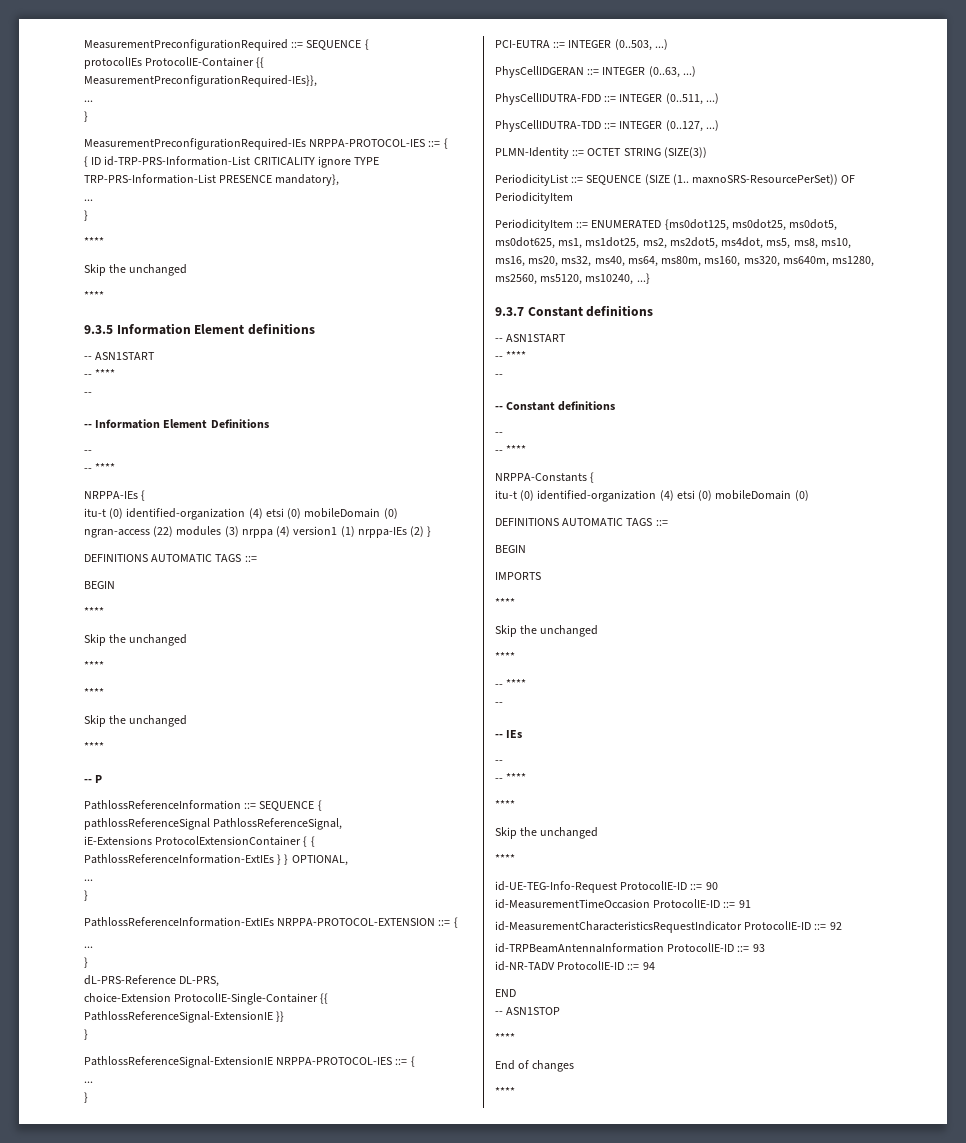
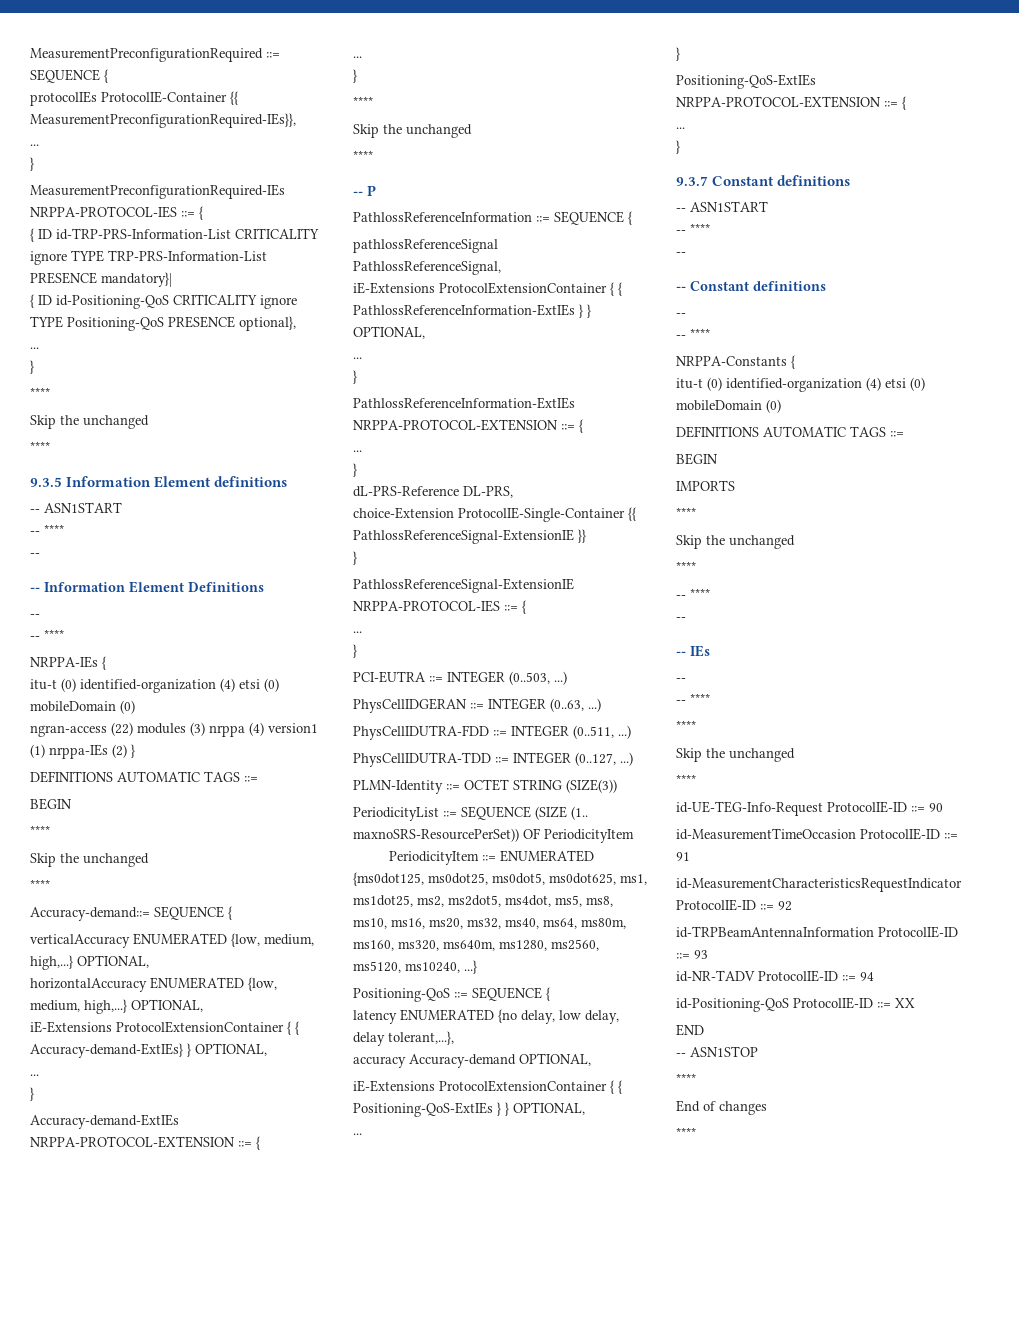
[275,174,340,186] mandatory}, -> [101,272,172,287] [30,294,297,309] [30,316,296,331] mandatory}| // { ID id-Positioning-QoS CRITICALITY ignore TYPE Positioning-QoS PRESENCE optional},
(104, 665) none -> [30,906,232,921] [30,933,314,948] [30,955,149,970] [30,977,277,992] [30,999,203,1014] [30,1021,299,1035] [30,1043,267,1058] [30,1074,39,1076] [30,1087,34,1101] [30,1114,179,1129] [30,1136,260,1150] [353,56,362,58] [353,69,357,83] // Accuracy-demand::= SEQUENCE { // verticalAccuracy ENUMERATED {low, medium, high,...} OPTIONAL, // horizontalAccuracy ENUMERATED {low, medium, high,...} OPTIONAL, // iE-Extensions ProtocolExtensionContainer { { Accuracy-demand-ExtIEs} } OPTIONAL, // ... // } // Accuracy-demand-ExtIEs NRPPA-PROTOCOL-EXTENSION ::= { // ... // }
(650, 278) none -> [353,987,550,1002] [353,1009,619,1024] [353,1031,454,1046] [353,1053,591,1068] [353,1080,622,1094] [353,1102,585,1117] [353,1133,362,1135] [676,47,680,61] [676,74,816,89] [676,96,906,110] [676,127,685,129] [676,140,680,154] // Positioning-QoS ::= SEQUENCE { // latency ENUMERATED {no delay, low delay, delay tolerant,...}, // accuracy Accuracy-demand OPTIONAL, // iE-Extensions ProtocolExtensionContainer { { Positioning-QoS-ExtIEs } } OPTIONAL, // ... // } // Positioning-QoS-ExtIEs NRPPA-PROTOCOL-EXTENSION ::= { // ... // }
(655, 966) none -> [676,997,915,1012] // id-Positioning-QoS ProtocolIE-ID ::= XX

